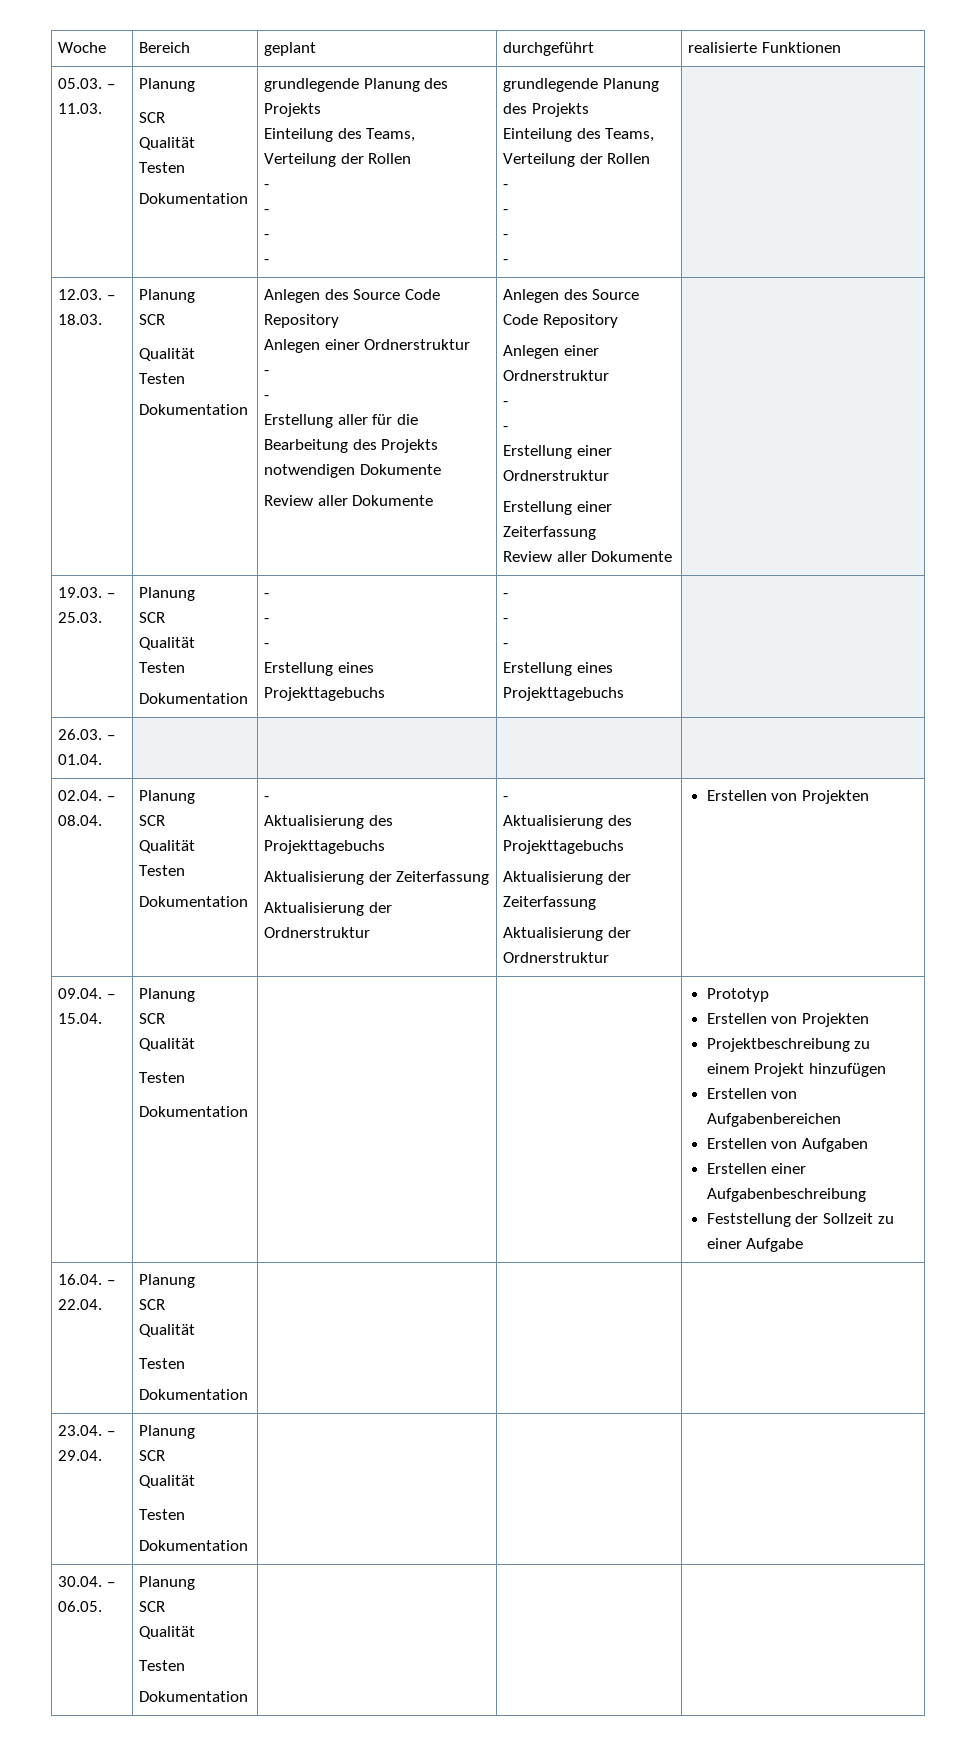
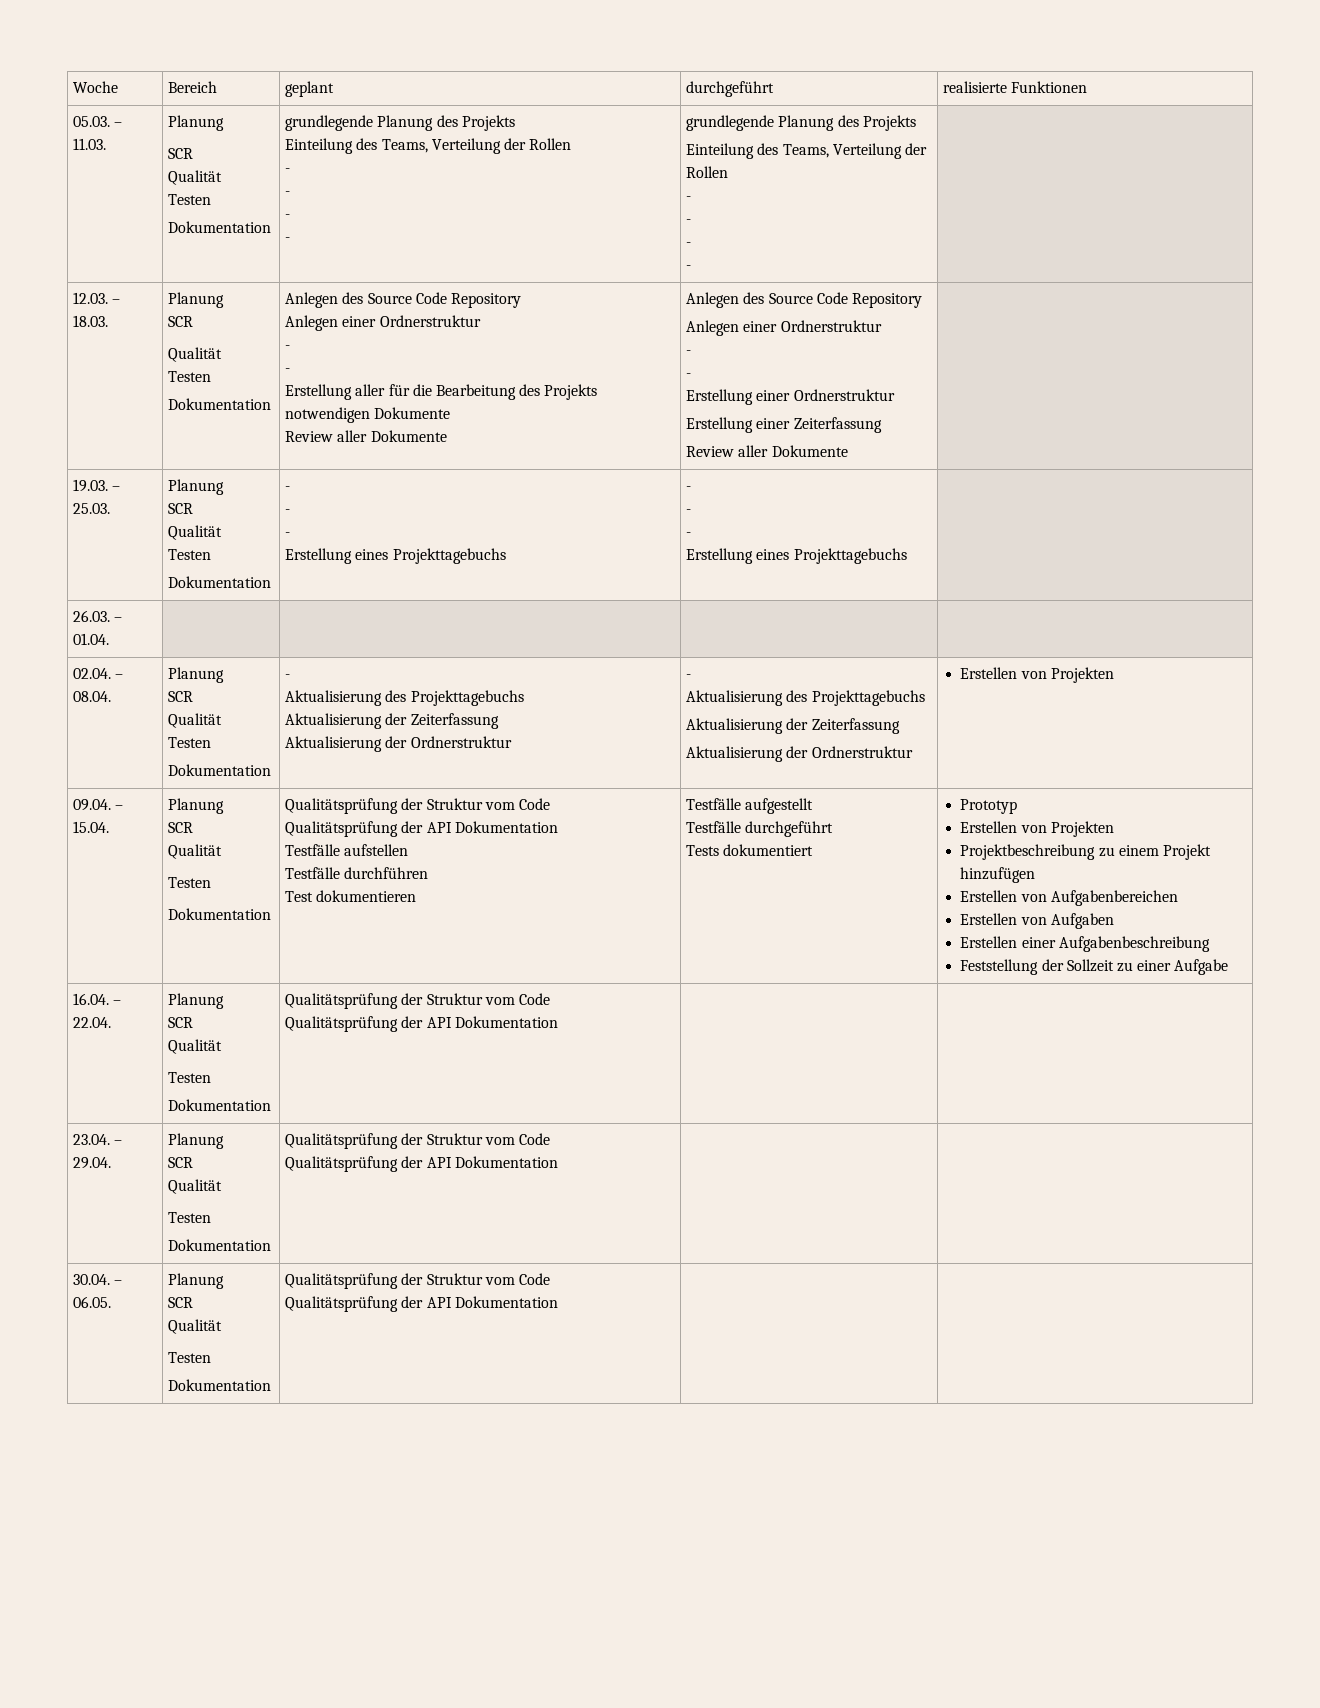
(249, 1111) | -> [285,798,551,814] [285,821,558,837] [285,844,409,856] [285,867,429,879] [285,890,417,902] [686,798,814,814] [686,821,834,837] [686,844,814,856] Qualitätsprüfung der Struktur vom Code // Qualitätsprüfung der API Dokumentation // Testfälle aufstellen // Testfälle durchführen // Test dokumentieren | Testfälle aufgestellt // Testfälle durchgeführt // Tests dokumentiert
(249, 1394) none -> [285,993,551,1009] [285,1016,558,1032] Qualitätsprüfung der Struktur vom Code // Qualitätsprüfung der API Dokumentation
(249, 1545) none -> [285,1133,551,1149] [285,1156,558,1172] Qualitätsprüfung der Struktur vom Code // Qualitätsprüfung der API Dokumentation
(249, 1696) none -> [285,1273,551,1289] [285,1296,558,1312] Qualitätsprüfung der Struktur vom Code // Qualitätsprüfung der API Dokumentation

